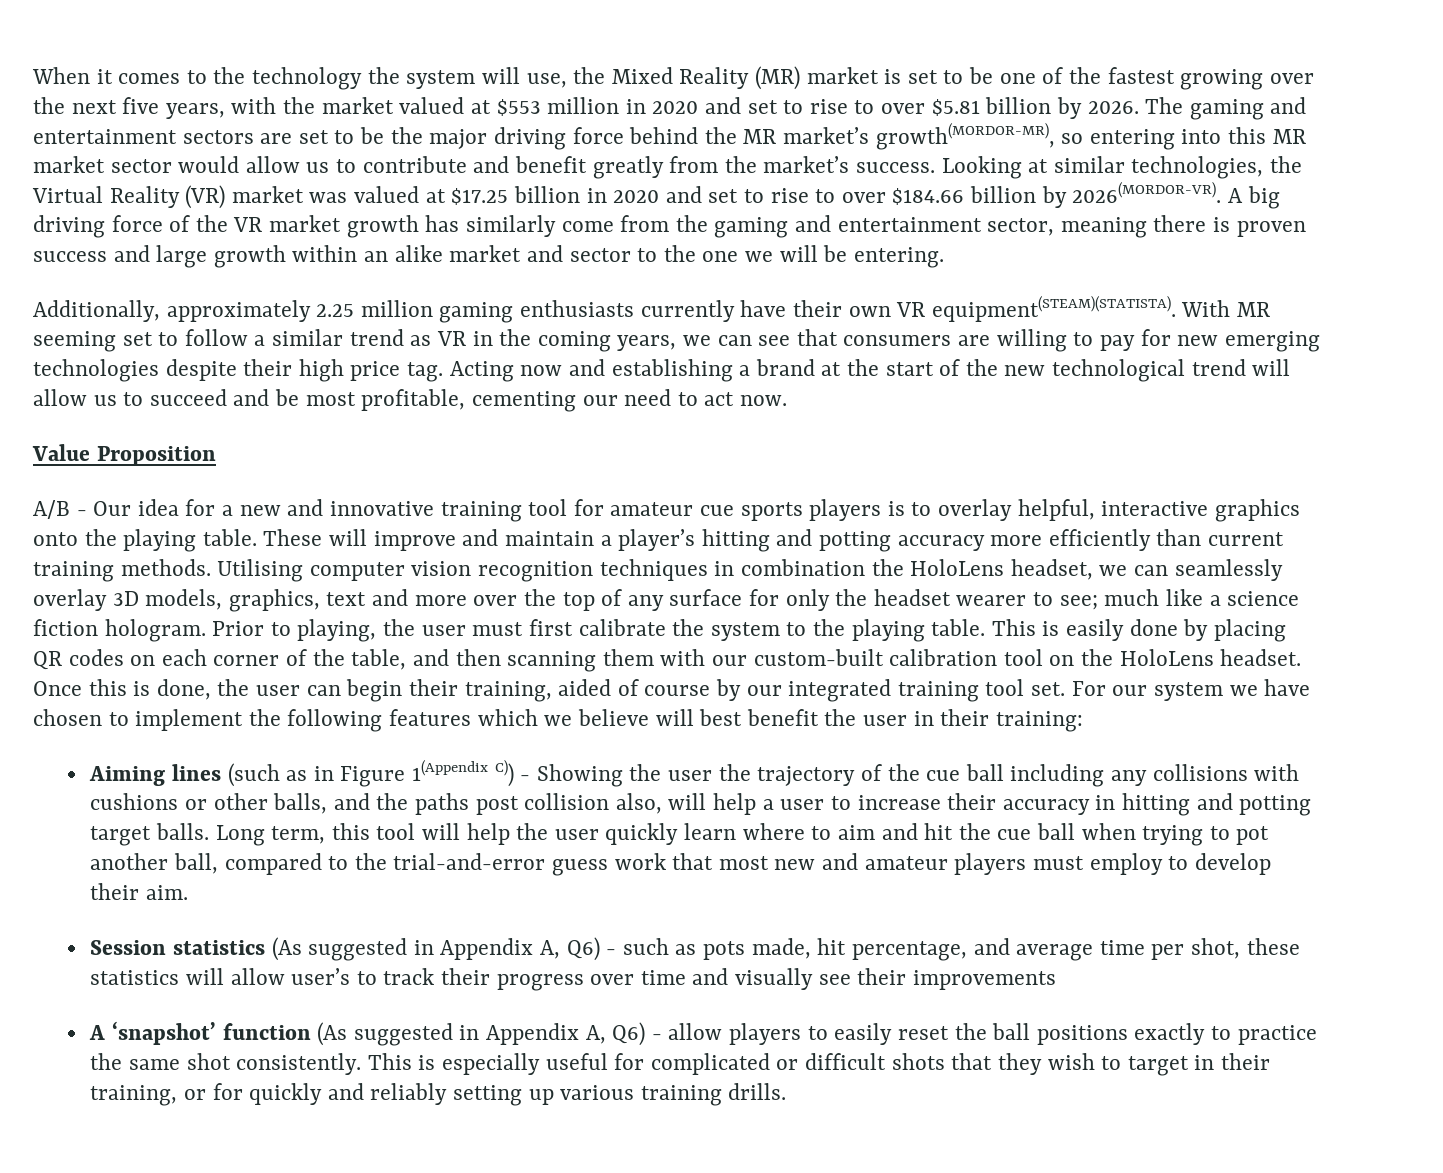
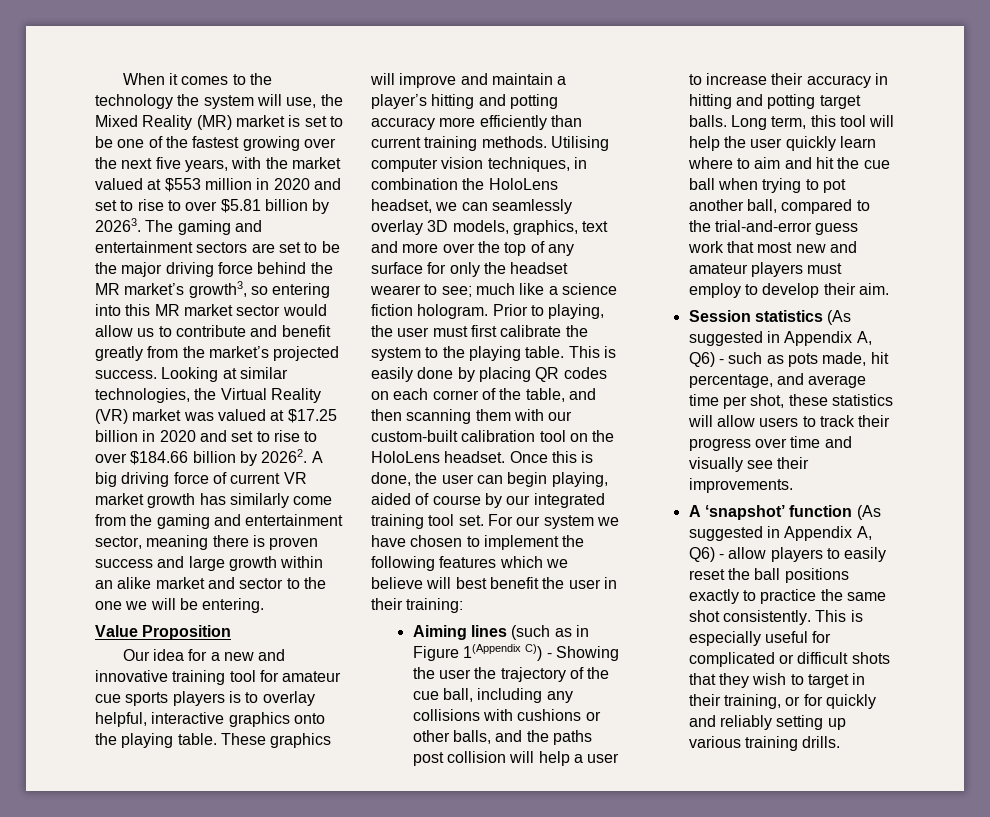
[1087,101,1139,114] 2026. -> [95,218,141,232] 20263.
[875,123,1055,150] growth(MORDOR-MR), -> [188,281,247,298] growth3,
(850, 164) none -> [273,346,340,361] projected
[1072,182,1222,203] 2026(MORDOR-VR). -> [261,449,308,463] 20262.
[195,215,228,232] the -> [230,473,281,484] current
[33,296,1270,323] [33,329,1320,352] [33,359,1291,382] [33,389,787,412] // Additionally, approximately 2.25 million gaming enthusiasts currently have their own VR equipment(STEAM)(STATISTA). With MR seeming set to follow a similar trend as VR in the coming years, we can see that consumers are willing to pay for new emerging technologies despite their high price tag. Acting now and establishing a brand at the start of the new technological trend will allow us to succeed and be most profitable, cementing our need to act now. -> (265, 605) none
[33,500,87,519] A/B - -> (232, 632) none
(323, 537) none -> [270,733,332,748] graphics
[478,559,708,582] recognition techniques -> [487,157,570,172] techniques,
[408,679,552,702] their training, -> [551,472,608,487] playing,
[965,764,1004,781] ball -> [442,688,473,702] ball,
[615,793,662,814] also, -> (506, 757) none
[291,968,351,985] user’s -> [759,417,799,427] users
[912,970,1056,990] improvements -> [688,478,793,493] improvements.

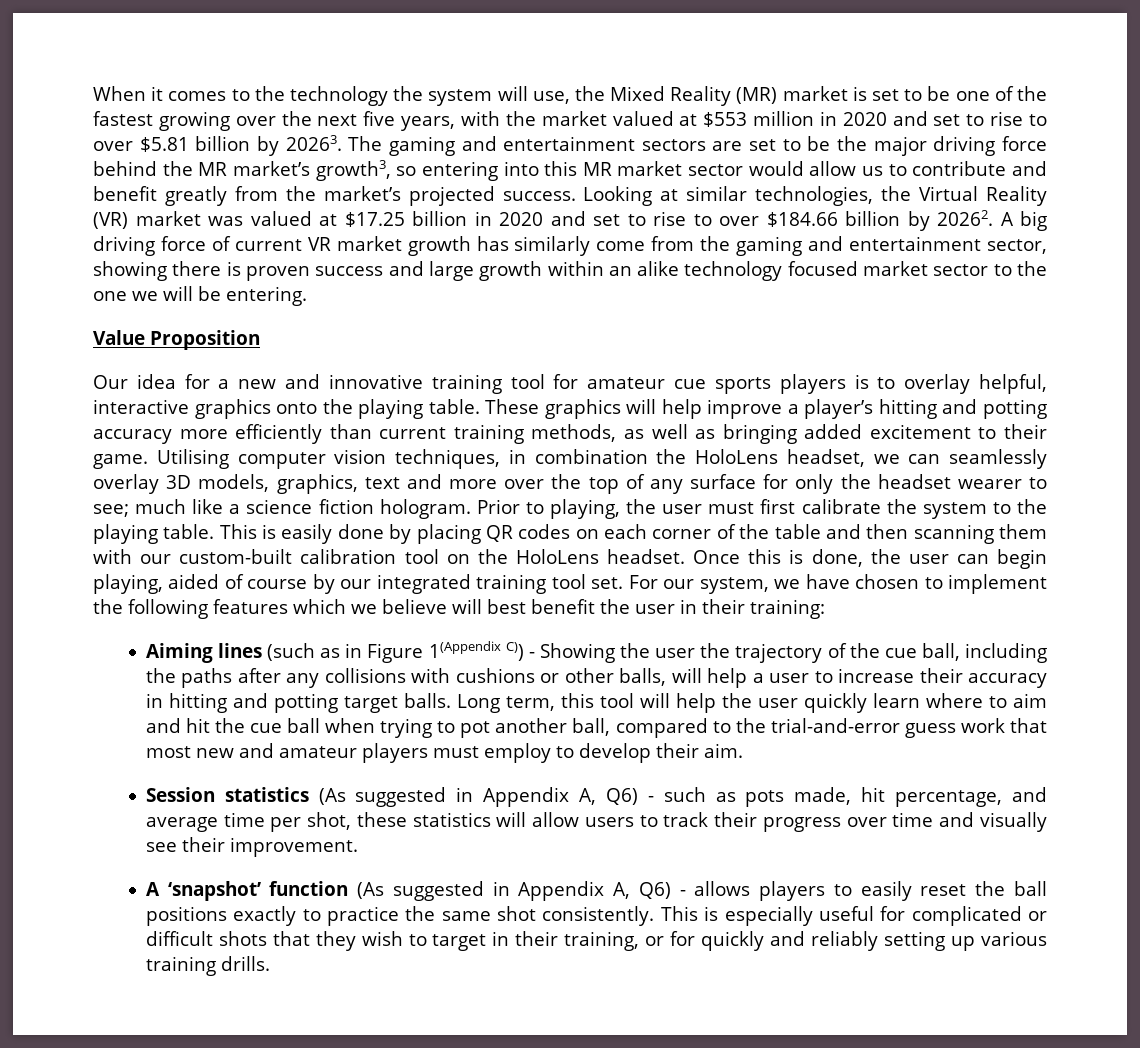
[146,535,209,550] meaning -> [93,261,167,281] showing
[155,577,235,589] market and -> [684,261,929,281] technology focused market
[399,73,553,88] improve and maintain -> [661,399,783,419] help improve
[481,136,547,148] methods. -> [531,424,1047,444] [93,454,148,469] methods, as well as bringing added excitement to their game.
[525,388,565,402] table, -> [774,524,821,539] table
[543,515,594,529] system -> [699,577,769,594] system,
(543, 695) none -> [145,668,281,688] the paths after
[495,730,592,745] [412,751,506,766] and the paths post collision -> (667, 677) none
[688,478,793,493] improvements. -> [229,837,358,857] improvement.
[728,547,767,559] allow -> [694,881,751,896] allows

